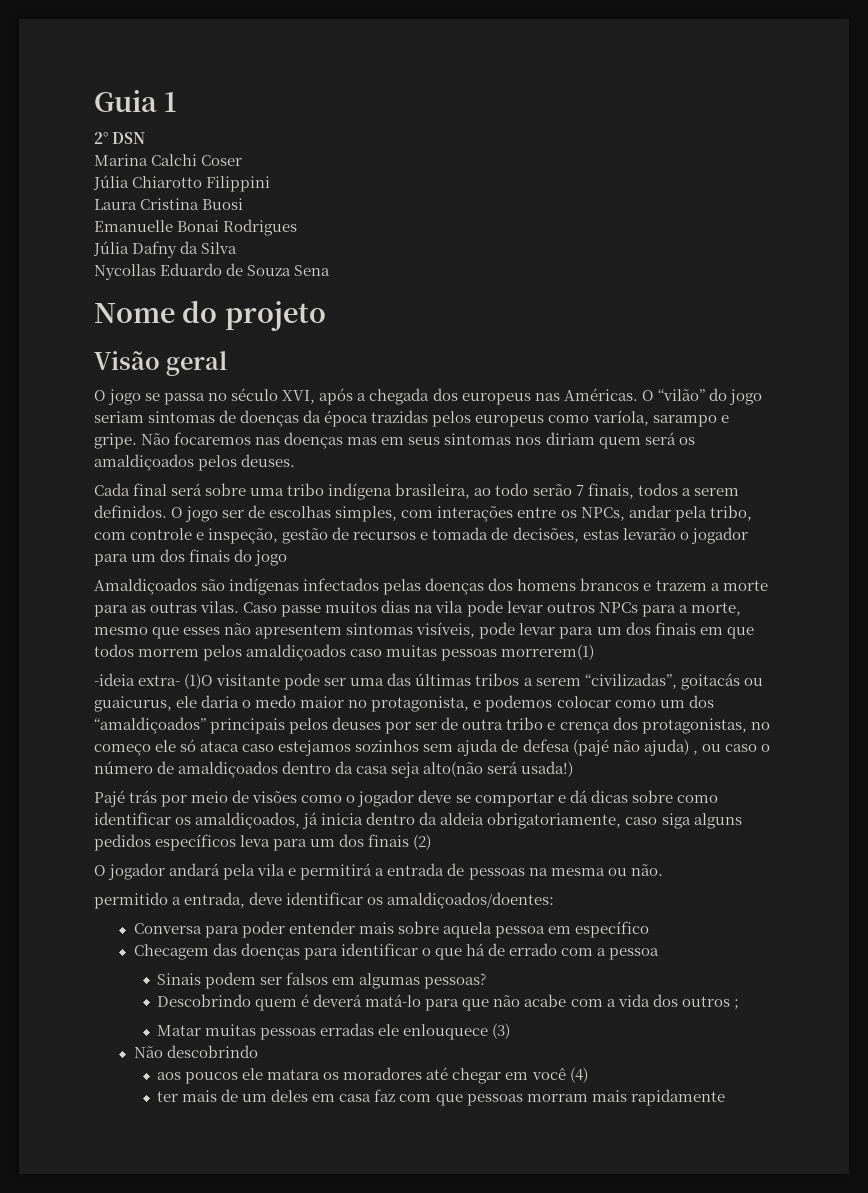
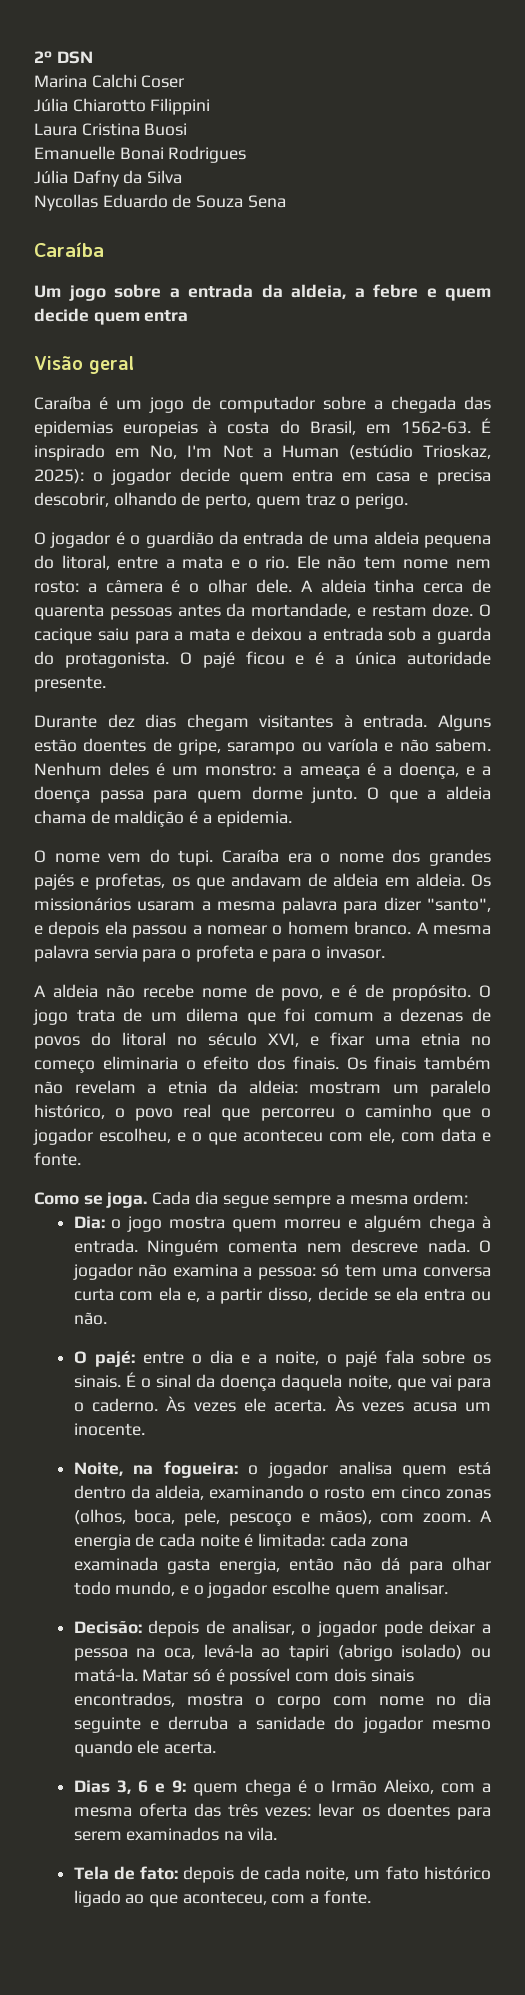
[94,90,178,112] Guia 1 // -> (34, 57) none
[94,300,326,331] [94,351,228,376] [94,388,762,405] [94,410,729,427] [94,432,695,449] [94,454,296,471] [94,483,739,500] [94,505,752,522] [94,527,748,544] [94,549,288,566] [94,578,768,595] [94,600,741,617] [94,622,754,639] [94,644,595,661] [94,673,763,690] [94,695,714,712] [94,717,770,734] [94,739,770,756] [94,761,574,778] [94,790,718,807] [94,812,742,829] [94,834,432,851] [94,863,663,880] [94,892,555,909] [133,921,650,938] [133,943,660,960] [157,972,487,989] [157,994,739,1011] [157,1023,511,1040] [133,1045,258,1058] [157,1067,588,1084] [157,1089,725,1106] Nome do projeto // Visão geral // O jogo se passa no século XVI, após a chegada dos europeus nas Américas. O “vilão” do jogo seriam sintomas de doenças da época trazidas pelos europeus como varíola, sarampo e gripe. Não focaremos nas doenças mas em seus sintomas nos diriam quem será os amaldiçoados pelos deuses. // Cada final será sobre uma tribo indígena brasileira, ao todo serão 7 finais, todos a serem definidos. O jogo ser de escolhas simples, com interações entre os NPCs, andar pela tribo, com controle e inspeção, gestão de recursos e tomada de decisões, estas levarão o jogador para um dos finais do jogo // Amaldiçoados são indígenas infectados pelas doenças dos homens brancos e trazem a morte para as outras vilas. Caso passe muitos dias na vila pode levar outros NPCs para a morte, mesmo que esses não apresentem sintomas visíveis, pode levar para um dos finais em que todos morrem pelos amaldiçoados caso muitas pessoas morrerem(1) // -ideia extra- (1)O visitante pode ser uma das últimas tribos a serem “civilizadas”, goitacás ou guaicurus, ele daria o medo maior no protagonista, e podemos colocar como um dos “amaldiçoados” principais pelos deuses por ser de outra tribo e crença dos protagonistas, no começo ele só ataca caso estejamos sozinhos sem ajuda de defesa (pajé não ajuda) , ou caso o número de amaldiçoados dentro da casa seja alto(não será usada!) // Pajé trás por meio de visões como o jogador deve se comportar e dá dicas sobre como identificar os amaldiçoados, já inicia dentro da aldeia obrigatoriamente, caso siga alguns pedidos específicos leva para um dos finais (2) // O jogador andará pela vila e permitirá a entrada de pessoas na mesma ou não. // permitido a entrada, deve identificar os amaldiçoados/doentes: // Conversa para poder entender mais sobre aquela pessoa em específico // Checagem das doenças para identificar o que há de errado com a pessoa // Sinais podem ser falsos em algumas pessoas? // Descobrindo quem é deverá matá-lo para que não acabe com a vida dos outros ; // Matar muitas pessoas erradas ele enlouquece (3) // Não descobrindo // aos poucos ele matara os moradores até chegar em você (4) // ter mais de um deles em casa faz com que pessoas morram mais rapidamente -> [34,242,104,257] [34,284,491,301] [34,308,189,325] [34,356,134,374] [34,396,491,413] [34,418,491,437] [34,444,491,461] [34,468,492,485] [34,492,409,509] [34,531,491,548] [34,555,491,570] [34,579,491,593] [34,603,491,620] [34,627,491,644] [34,651,492,668] [34,676,106,692] [34,714,491,731] [34,738,491,755] [34,762,491,779] [34,786,492,803] [34,810,292,827] [34,849,492,866] [34,873,491,890] [34,897,492,914] [34,921,491,938] [34,945,385,962] [34,984,492,1001] [33,1008,491,1025] [34,1032,491,1049] [34,1056,491,1073] [34,1080,491,1097] [34,1104,491,1121] [33,1128,491,1145] [34,1152,81,1166] [34,1191,468,1208] [73,1215,491,1232] [73,1239,492,1256] [72,1263,492,1280] [73,1287,491,1304] [73,1312,107,1325] [73,1350,491,1367] [73,1372,491,1391] [73,1396,491,1412] [73,1423,145,1436] [73,1461,491,1478] [73,1485,492,1500] [73,1509,493,1526] [73,1533,408,1550] [73,1557,492,1574] [73,1581,448,1598] [73,1620,492,1637] [73,1644,492,1661] [73,1668,414,1685] [73,1692,492,1709] [73,1716,491,1733] [73,1740,216,1757] [73,1779,491,1796] [73,1803,492,1820] [73,1827,277,1841] [73,1866,492,1883] [73,1890,371,1907] Caraíba // Um jogo sobre a entrada da aldeia, a febre e quem decide quem entra // Visão geral // Caraíba é um jogo de computador sobre a chegada das epidemias europeias à costa do Brasil, em 1562-63. É inspirado em No, I'm Not a Human (estúdio Trioskaz, 2025): o jogador decide quem entra em casa e precisa descobrir, olhando de perto, quem traz o perigo. // O jogador é o guardião da entrada de uma aldeia pequena do litoral, entre a mata e o rio. Ele não tem nome nem rosto: a câmera é o olhar dele. A aldeia tinha cerca de quarenta pessoas antes da mortandade, e restam doze. O cacique saiu para a mata e deixou a entrada sob a guarda do protagonista. O pajé ficou e é a única autoridade presente. // Durante dez dias chegam visitantes à entrada. Alguns estão doentes de gripe, sarampo ou varíola e não sabem. Nenhum deles é um monstro: a ameaça é a doença, e a doença passa para quem dorme junto. O que a aldeia chama de maldição é a epidemia. // O nome vem do tupi. Caraíba era o nome dos grandes pajés e profetas, os que andavam de aldeia em aldeia. Os missionários usaram a mesma palavra para dizer "santo", e depois ela passou a nomear o homem branco. A mesma palavra servia para o profeta e para o invasor. // A aldeia não recebe nome de povo, e é de propósito. O jogo trata de um dilema que foi comum a dezenas de povos do litoral no século XVI, e fixar uma etnia no começo eliminaria o efeito dos finais. Os finais também não revelam a etnia da aldeia: mostram um paralelo histórico, o povo real que percorreu o caminho que o jogador escolheu, e o que aconteceu com ele, com data e fonte. // Como se joga. Cada dia segue sempre a mesma ordem: // Dia: o jogo mostra quem morreu e alguém chega à entrada. Ninguém comenta nem descreve nada. O jogador não examina a pessoa: só tem uma conversa curta com ela e, a partir disso, decide se ela entra ou não. // O pajé: entre o dia e a noite, o pajé fala sobre os sinais. É o sinal da doença daquela noite, que vai para o caderno. Às vezes ele acerta. Às vezes acusa um inocente. // Noite, na fogueira: o jogador analisa quem está dentro da aldeia, examinando o rosto em cinco zonas (olhos, boca, pele, pescoço e mãos), com zoom. A energia de cada noite é limitada: cada zona examinada gasta energia, então não dá para olhar todo mundo, e o jogador escolhe quem analisar. // Decisão: depois de analisar, o jogador pode deixar a pessoa na oca, levá-la ao tapiri (abrigo isolado) ou matá-la. Matar só é possível com dois sinais encontrados, mostra o corpo com nome no dia seguinte e derruba a sanidade do jogador mesmo quando ele acerta. // Dias 3, 6 e 9: quem chega é o Irmão Aleixo, com a mesma oferta das três vezes: levar os doentes para serem examinados na vila. // Tela de fato: depois de cada noite, um fato histórico ligado ao que aconteceu, com a fonte.

